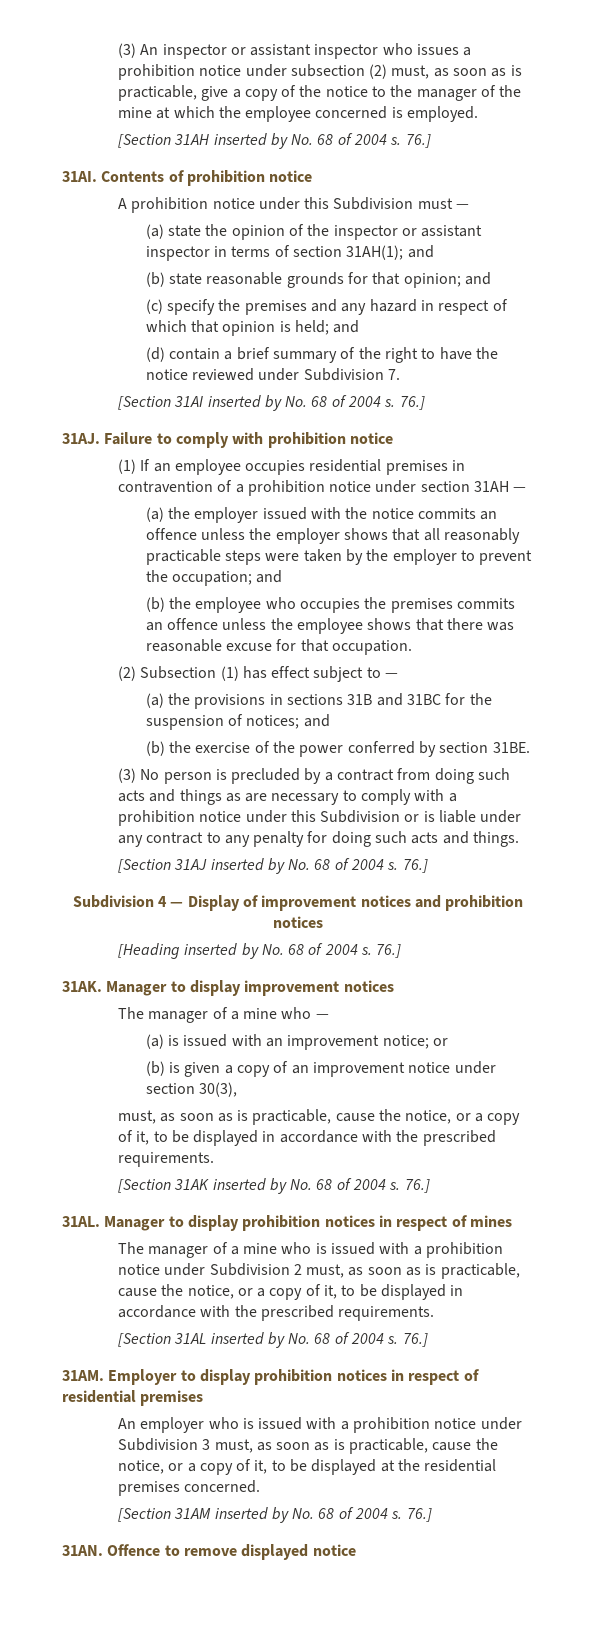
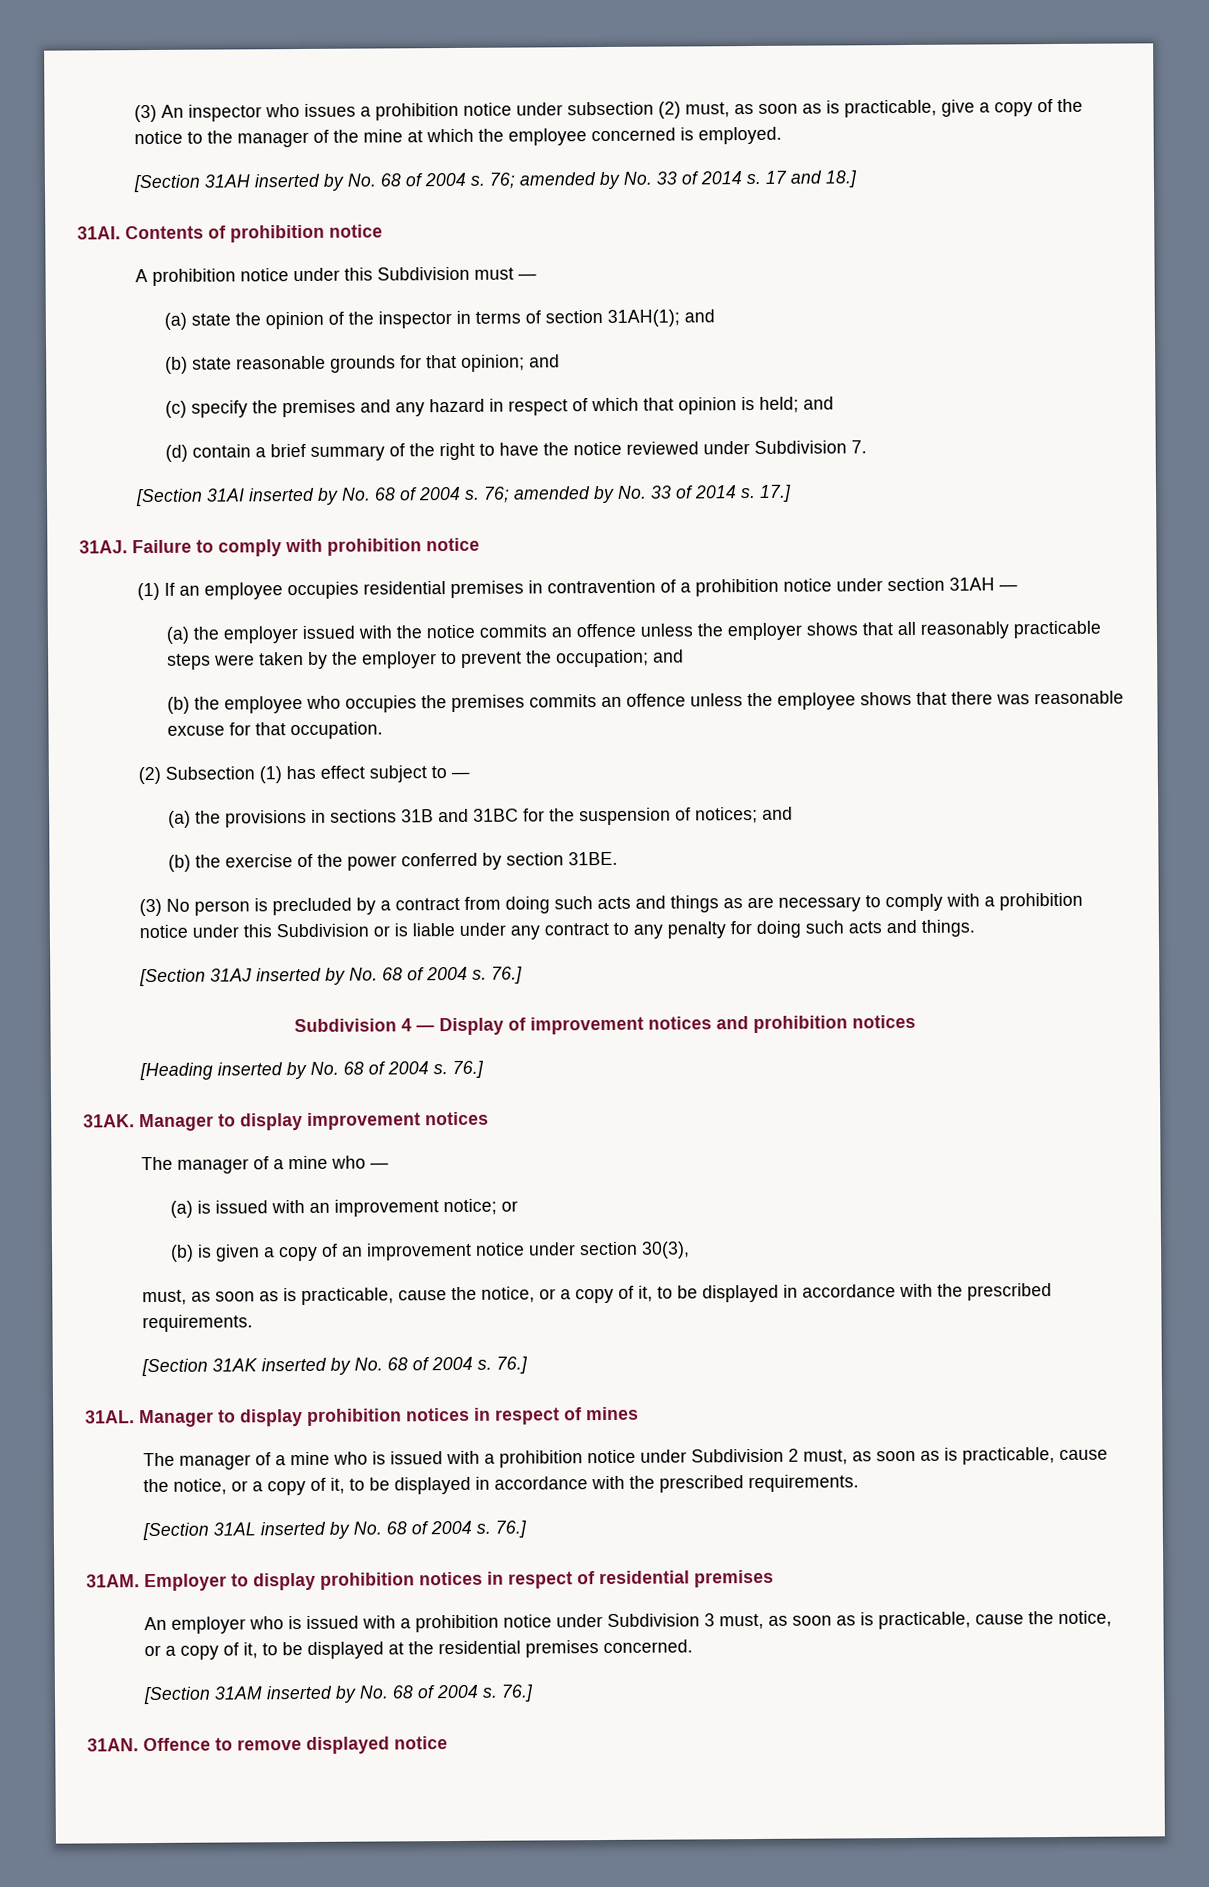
[230,44,379,59] or assistant inspector -> (262, 113) none
[405,134,431,148] 76.] -> [488,170,857,190] 76; amended by No. 33 of 2014 s. 17 and 18.]
[402,225,483,237] [145,246,210,261] or assistant inspector -> (452, 319) none
[399,396,425,410] 76.] -> [482,484,792,504] 76; amended by No. 33 of 2014 s. 17.]

